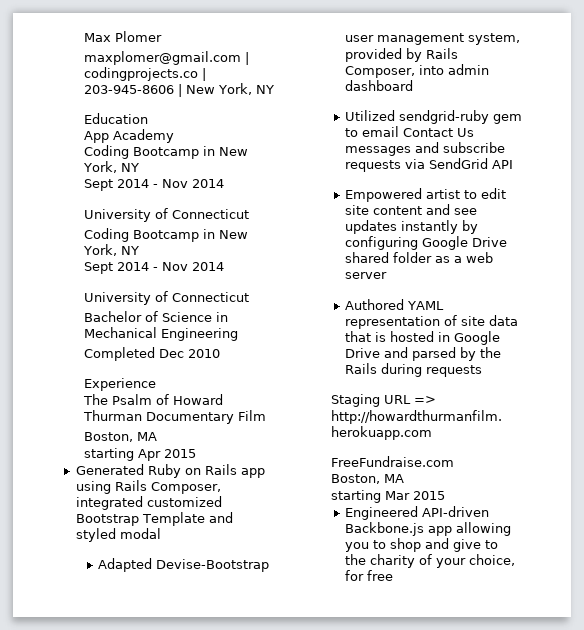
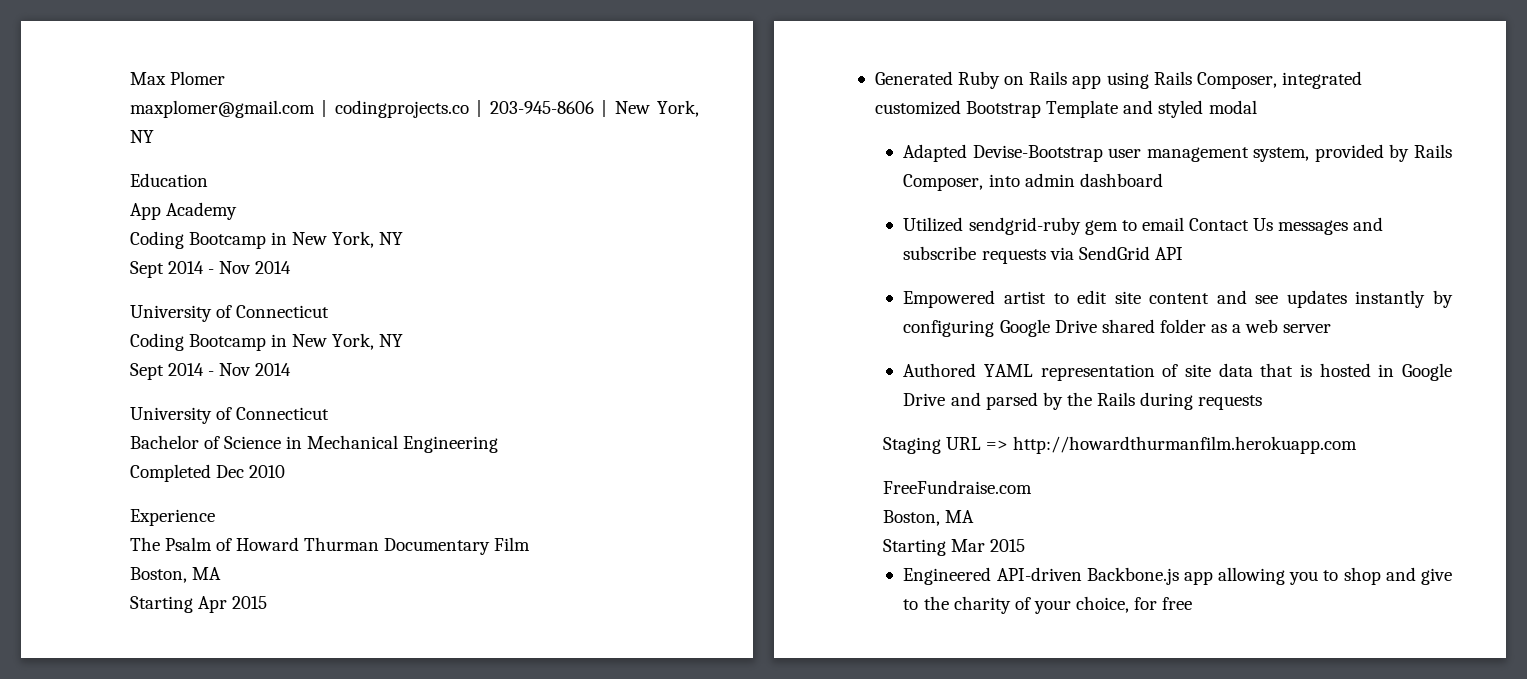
[84,448,135,461] starting -> [129,596,193,613] Starting
[331,490,382,503] starting -> [882,539,946,556] Starting

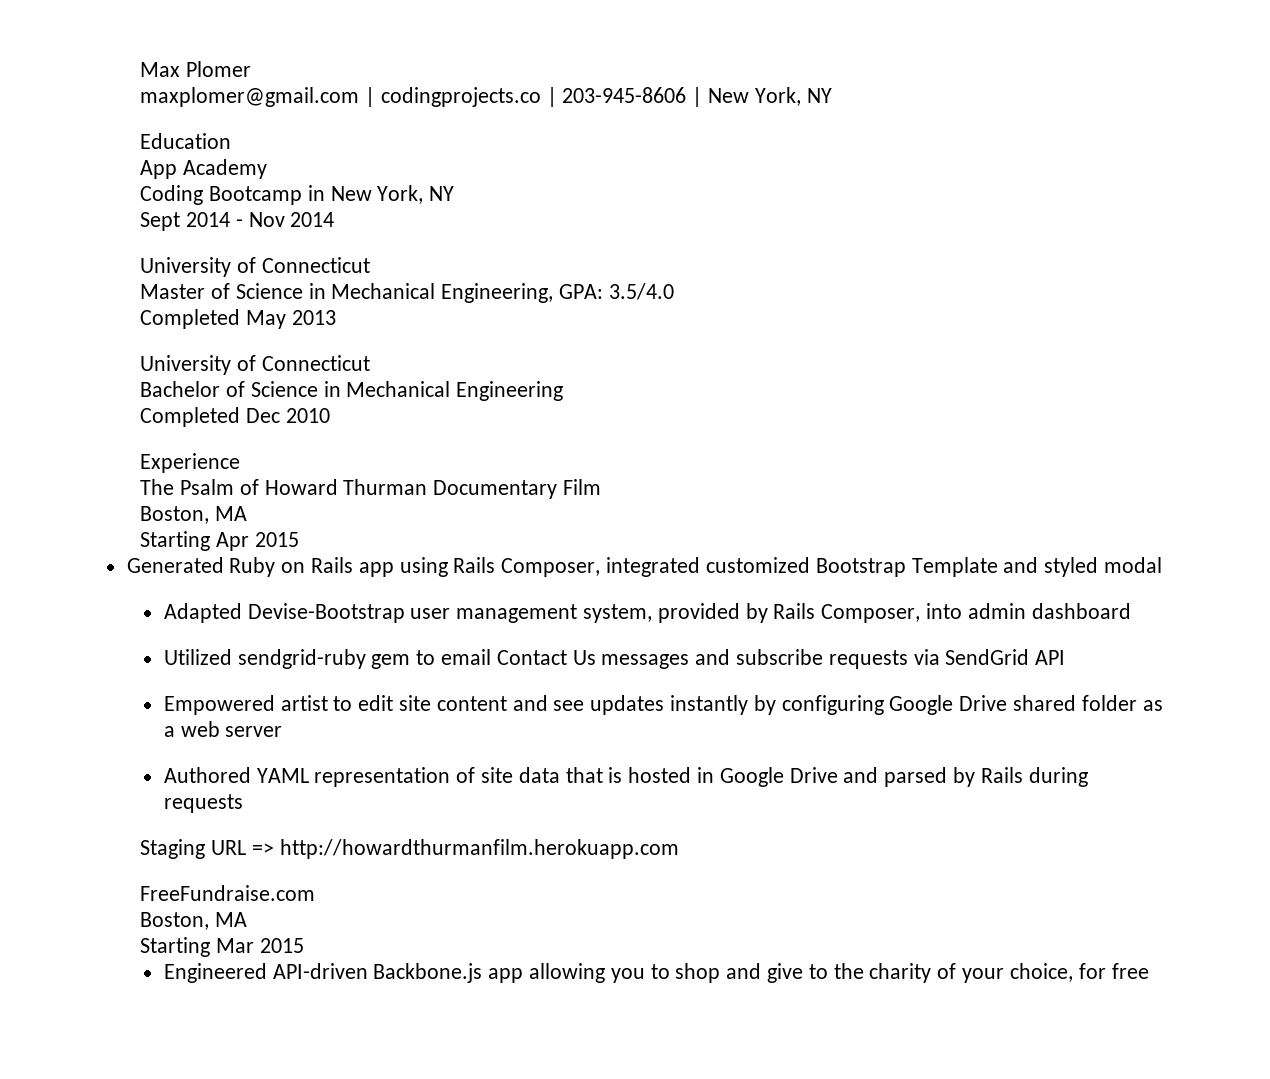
[129,333,404,351] [129,363,292,380] Coding Bootcamp in New York, NY // Sept 2014 - Nov 2014 -> [140,283,674,303] [140,309,336,329] Master of Science in Mechanical Engineering, GPA: 3.5/4.0 // Completed May 2013
[1066,392,1092,406] the -> (976, 777) none

